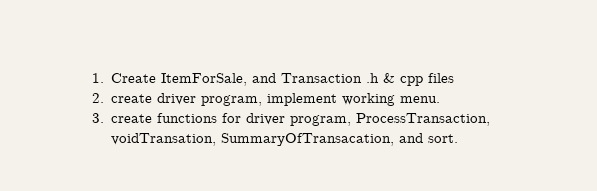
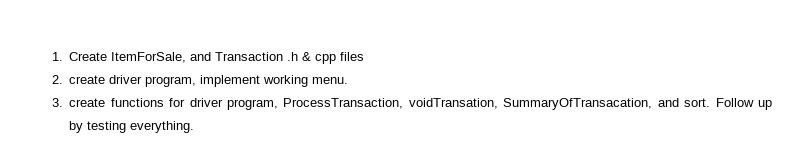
(459, 138) none -> [715,98,772,110] [69,121,195,133] Follow up by testing everything.

